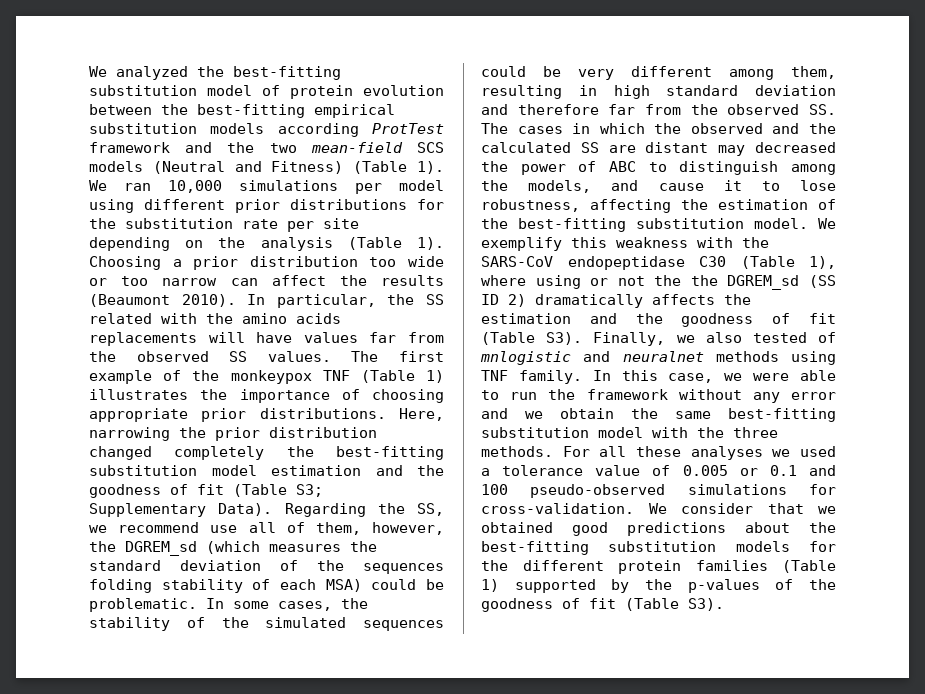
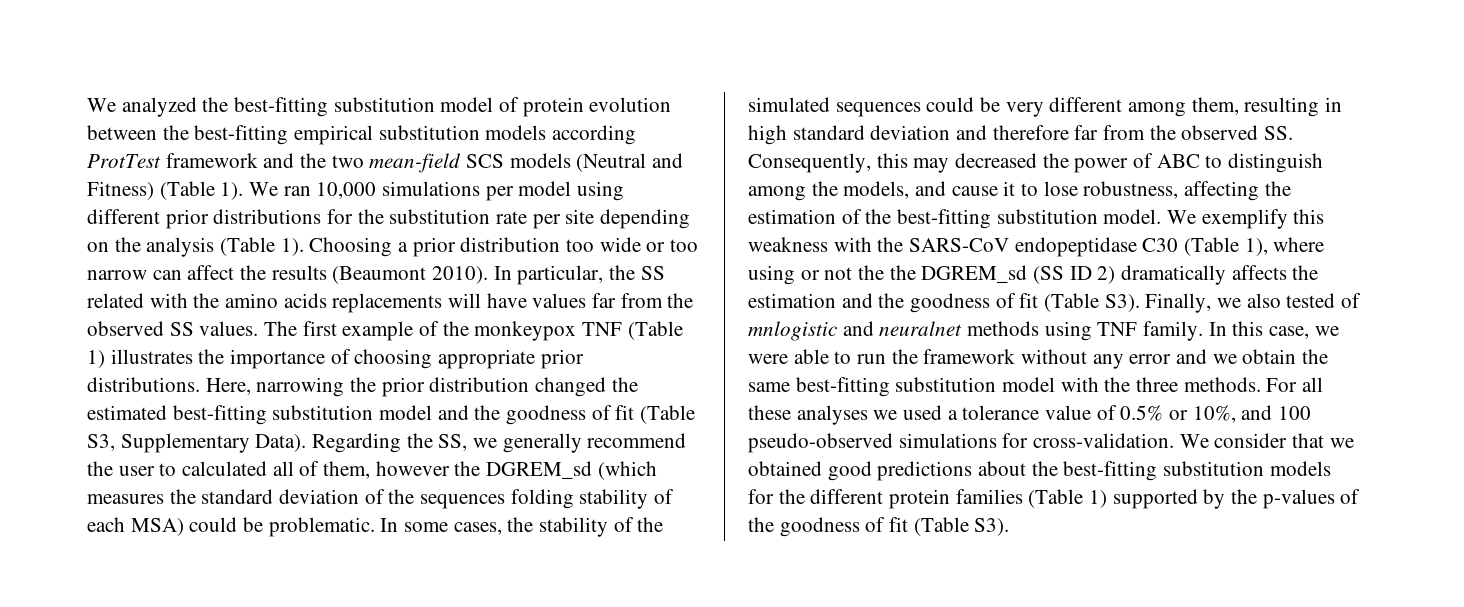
[174,446,444,460] [89,465,444,476] [89,484,323,498] completely the best-fitting substitution model estimation and the goodness of fit (Table S3; -> [611,377,638,392] [87,405,696,425] [87,434,115,451] the estimated best-fitting substitution model and the goodness of fit (Table S3,
[118,522,238,533] recommend use -> [502,433,687,453] [87,461,268,476] generally recommend the user to calculated
[371,522,444,535] however, -> [375,461,450,476] however
[481,123,836,134] [481,142,709,153] The cases in which the observed and the calculated SS are distant -> [748,153,908,173] Consequently, this
[682,465,797,476] 0.005 or 0.1 -> [1120,405,1236,423] 0.5% or 10%,

